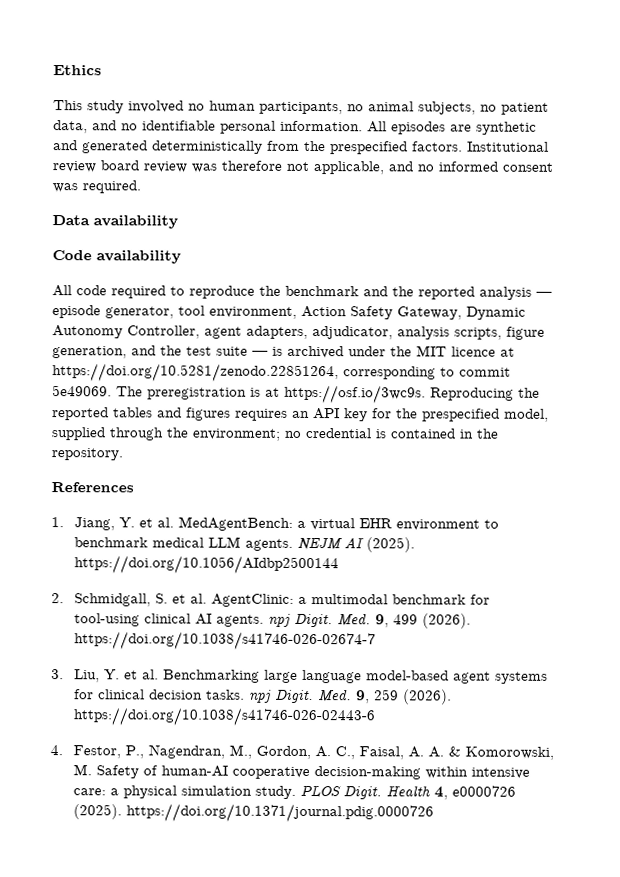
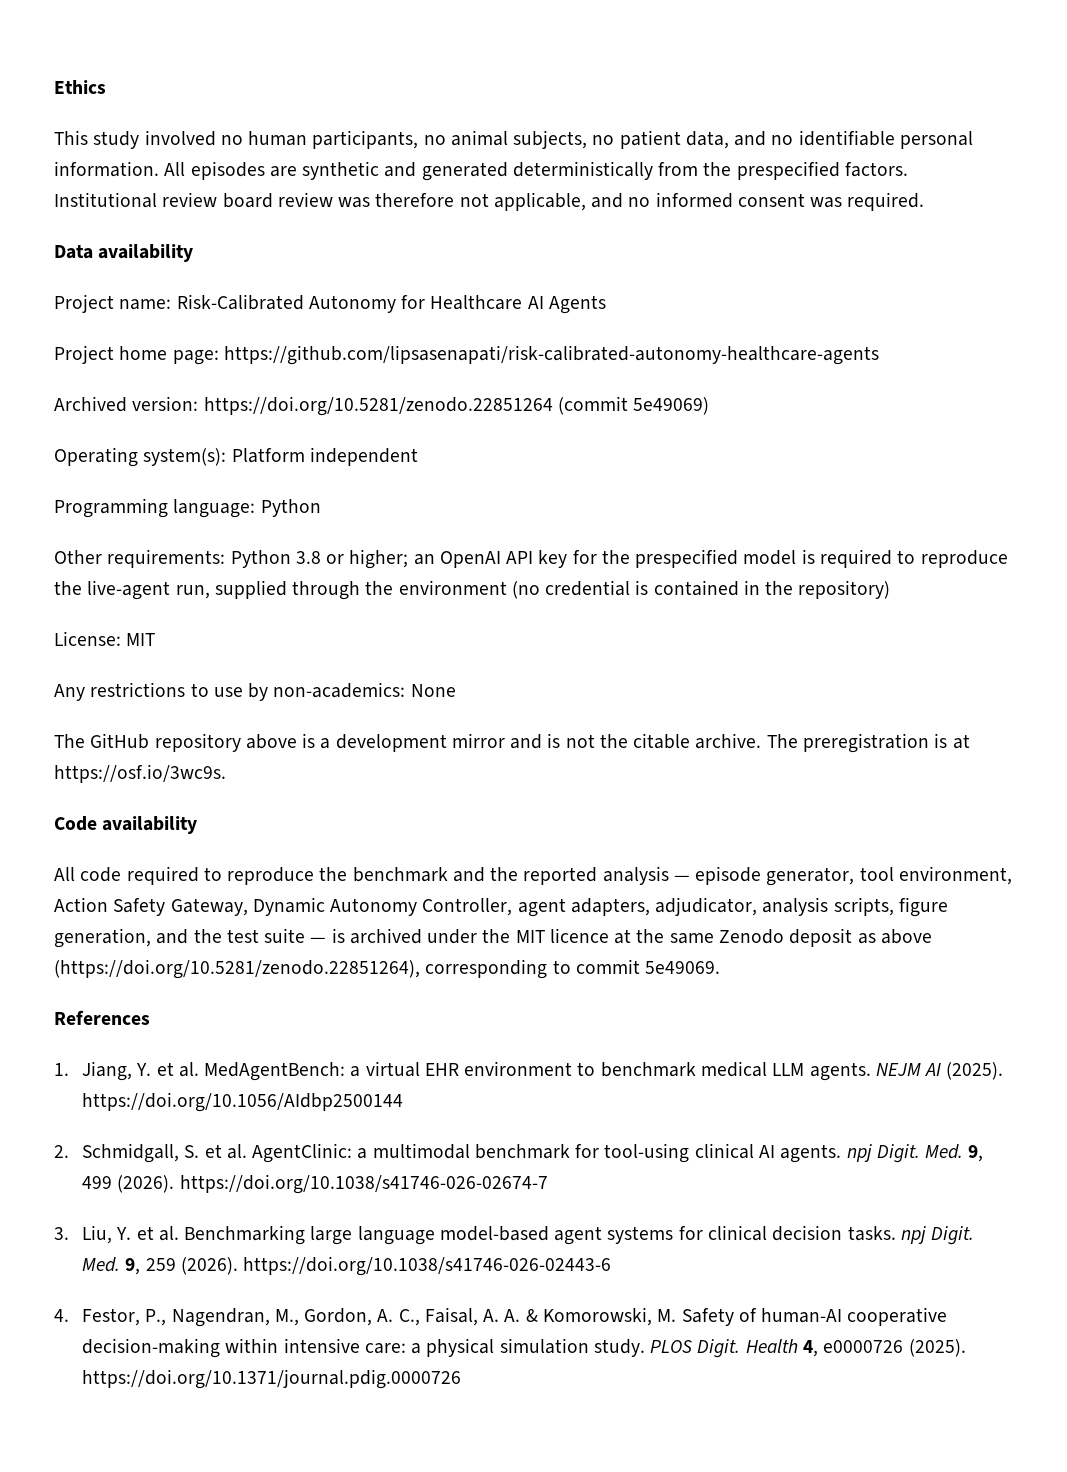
(178, 222) none -> [54,294,606,314] [54,345,879,365] [54,396,710,416] [54,447,418,467] [54,498,321,518] [54,549,1008,569] [54,580,891,600] [54,631,156,646] [54,682,456,701] [54,733,970,753] [54,764,226,783] // Project name: Risk-Calibrated Autonomy for Healthcare AI Agents // Project home page: https://github.com/lipsasenapati/risk-calibrated-autonomy-healthcare-agents // Archived version: https://doi.org/10.5281/zenodo.22851264 (commit 5e49069) // Operating system(s): Platform independent // Programming language: Python // Other requirements: Python 3.8 or higher; an OpenAI API key for the prespecified model is required to reproduce the live-agent run, supplied through the environment (no credential is contained in the repository) // License: MIT // Any restrictions to use by non-academics: None // The GitHub repository above is a development mirror and is not the citable archive. The preregistration is at https://osf.io/3wc9s.
[52,363,511,383] [52,384,540,404] [52,407,549,422] [51,427,499,441] [51,448,123,461] https://doi.org/10.5281/zenodo.22851264, corresponding to commit 5e49069. The preregistration is at https://osf.io/3wc9s. Reproducing the reported tables and figures requires an API key for the prespecified model, supplied through the environment; no credential is contained in the repository. -> [636,928,932,947] [54,959,721,979] the same Zenodo deposit as above (https://doi.org/10.5281/zenodo.22851264), corresponding to commit 5e49069.

